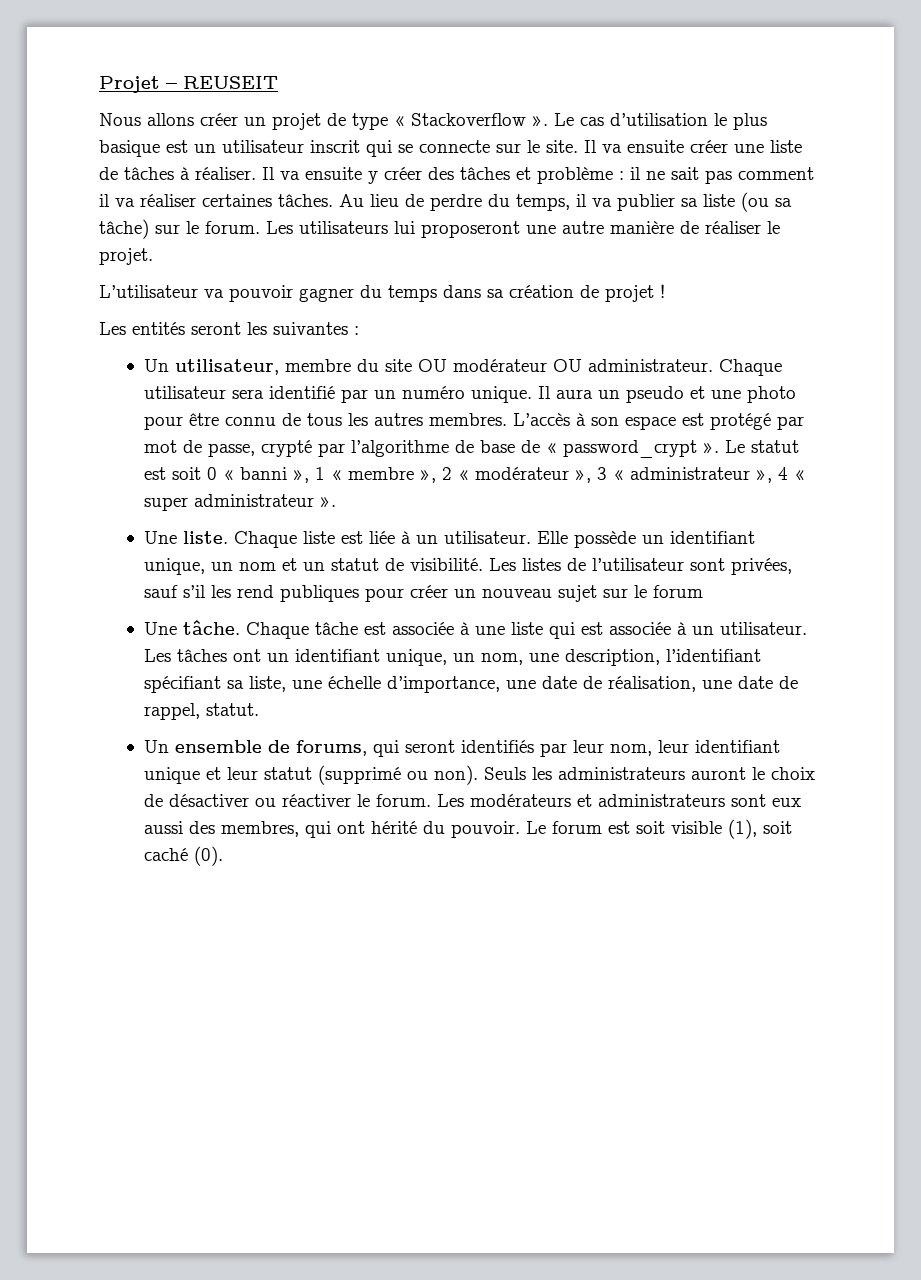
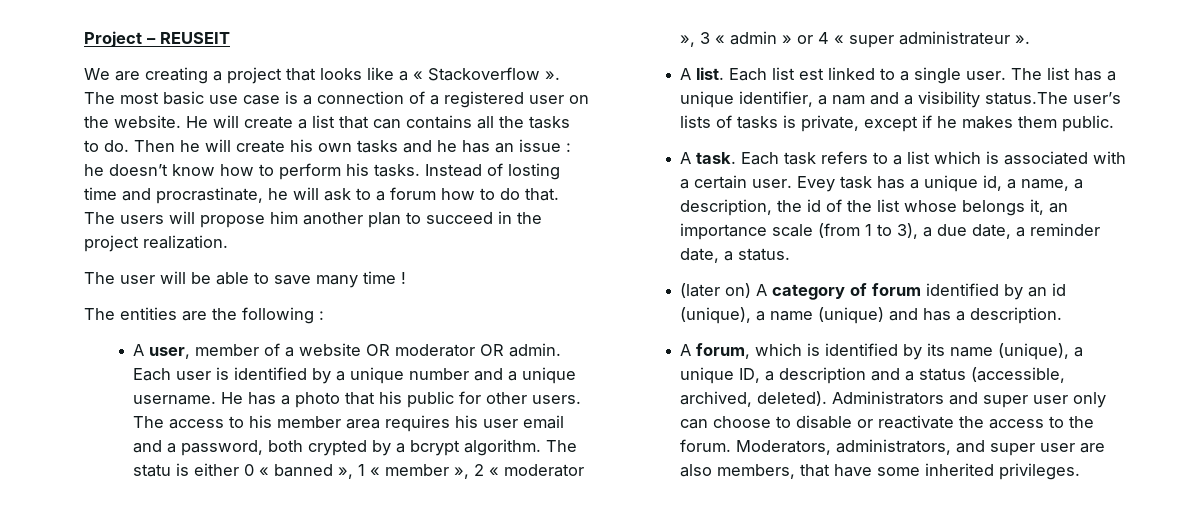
[99,76,160,93] Projet -> [84,31,142,47] Project
[99,113,767,130] [99,140,802,157] [99,167,814,184] [99,192,792,212] [99,219,780,239] [99,248,153,265] [99,284,665,302] [99,322,359,335] [144,359,783,376] [144,386,797,403] [144,413,805,430] [144,440,800,458] [144,467,202,480] Nous allons créer un projet de type « Stackoverflow ». Le cas d’utilisation le plus basique est un utilisateur inscrit qui se connecte sur le site. Il va ensuite créer une liste de tâches à réaliser. Il va ensuite y créer des tâches et problème : il ne sait pas comment il va réaliser certaines tâches. Au lieu de perdre du temps, il va publier sa liste (ou sa tâche) sur le forum. Les utilisateurs lui proposeront une autre manière de réaliser le projet. // L’utilisateur va pouvoir gagner du temps dans sa création de projet ! // Les entités seront les suivantes : // Un utilisateur, membre du site OU modérateur OU administrateur. Chaque utilisateur sera identifié par un numéro unique. Il aura un pseudo et une photo pour être connu de tous les autres membres. L’accès à son espace est protégé par mot de passe, crypté par l’algorithme de base de « password_crypt ». Le statut est soit -> [84,67,560,84] [84,91,589,108] [84,115,570,129] [84,139,571,153] [84,163,560,180] [84,187,559,204] [84,211,542,228] [84,235,228,252] [84,271,406,288] [84,307,324,324] [133,343,562,359] [133,367,577,384] [133,391,582,408] [133,415,565,432] [133,439,578,456] [133,463,240,477] We are creating a project that looks like a « Stackoverflow ». The most basic use case is a connection of a registered user on the website. He will create a list that can contains all the tasks to do. Then he will create his own tasks and he has an issue : he doesn’t know how to perform his tasks. Instead of losting time and procrastinate, he will ask to a forum how to do that. The users will propose him another plan to succeed in the project realization. // The user will be able to save many time ! // The entities are the following : // A user, member of a website OR moderator OR admin. Each user is identified by a unique number and a unique username. He has a photo that his public for other users. The access to his member area requires his user email and a password, both crypted by a bcrypt algorithm. The statu is either
[240,467,288,480] banni -> [274,464,334,477] banned
[348,467,415,480] membre -> [385,464,450,476] member
[475,467,570,480] modérateur -> [504,464,585,477] moderator
[630,467,773,483] administrateur », -> [730,31,814,45] admin » or
[144,531,756,548] [144,558,793,575] [144,585,704,602] [144,620,808,639] [144,649,762,666] [144,676,799,693] [144,703,260,720] [144,740,781,757] [144,765,816,785] [144,794,802,807] [144,819,793,839] [144,846,224,866] Une liste. Chaque liste est liée à un utilisateur. Elle possède un identifiant unique, un nom et un statut de visibilité. Les listes de l’utilisateur sont privées, sauf s’il les rend publiques pour créer un nouveau sujet sur le forum // Une tâche. Chaque tâche est associée à une liste qui est associée à un utilisateur. Les tâches ont un identifiant unique, un nom, une description, l’identifiant spécifiant sa liste, une échelle d’importance, une date de réalisation, une date de rappel, statut. // Un ensemble de forums, qui seront identifiés par leur nom, leur identifiant unique et leur statut (supprimé ou non). Seuls les administrateurs auront le choix de désactiver ou réactiver le forum. Les modérateurs et administrateurs sont eux aussi des membres, qui ont hérité du pouvoir. Le forum est soit visible (1), soit caché (0). -> [680,67,1117,84] [680,91,1122,108] [680,115,1115,132] [680,151,1127,165] [680,175,1084,192] [680,199,1069,216] [680,223,1101,240] [680,248,791,263] [680,283,1067,300] [680,307,1063,324] [680,343,1084,360] [680,367,1066,384] [680,391,1107,408] [680,415,1095,429] [680,439,1106,456] [680,463,1081,480] A list. Each list est linked to a single user. The list has a unique identifier, a nam and a visibility status.The user’s lists of tasks is private, except if he makes them public. // A task. Each task refers to a list which is associated with a certain user. Evey task has a unique id, a name, a description, the id of the list whose belongs it, an importance scale (from 1 to 3), a due date, a reminder date, a status. // (later on) A category of forum identified by an id (unique), a name (unique) and has a description. // A forum, which is identified by its name (unique), a unique ID, a description and a status (accessible, archived, deleted). Administrators and super user only can choose to disable or reactivate the access to the forum. Moderators, administrators, and super user are also members, that have some inherited privileges.

